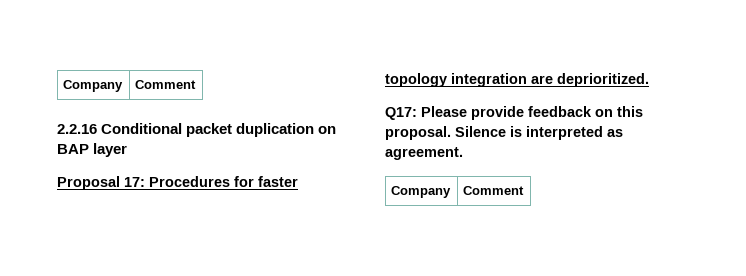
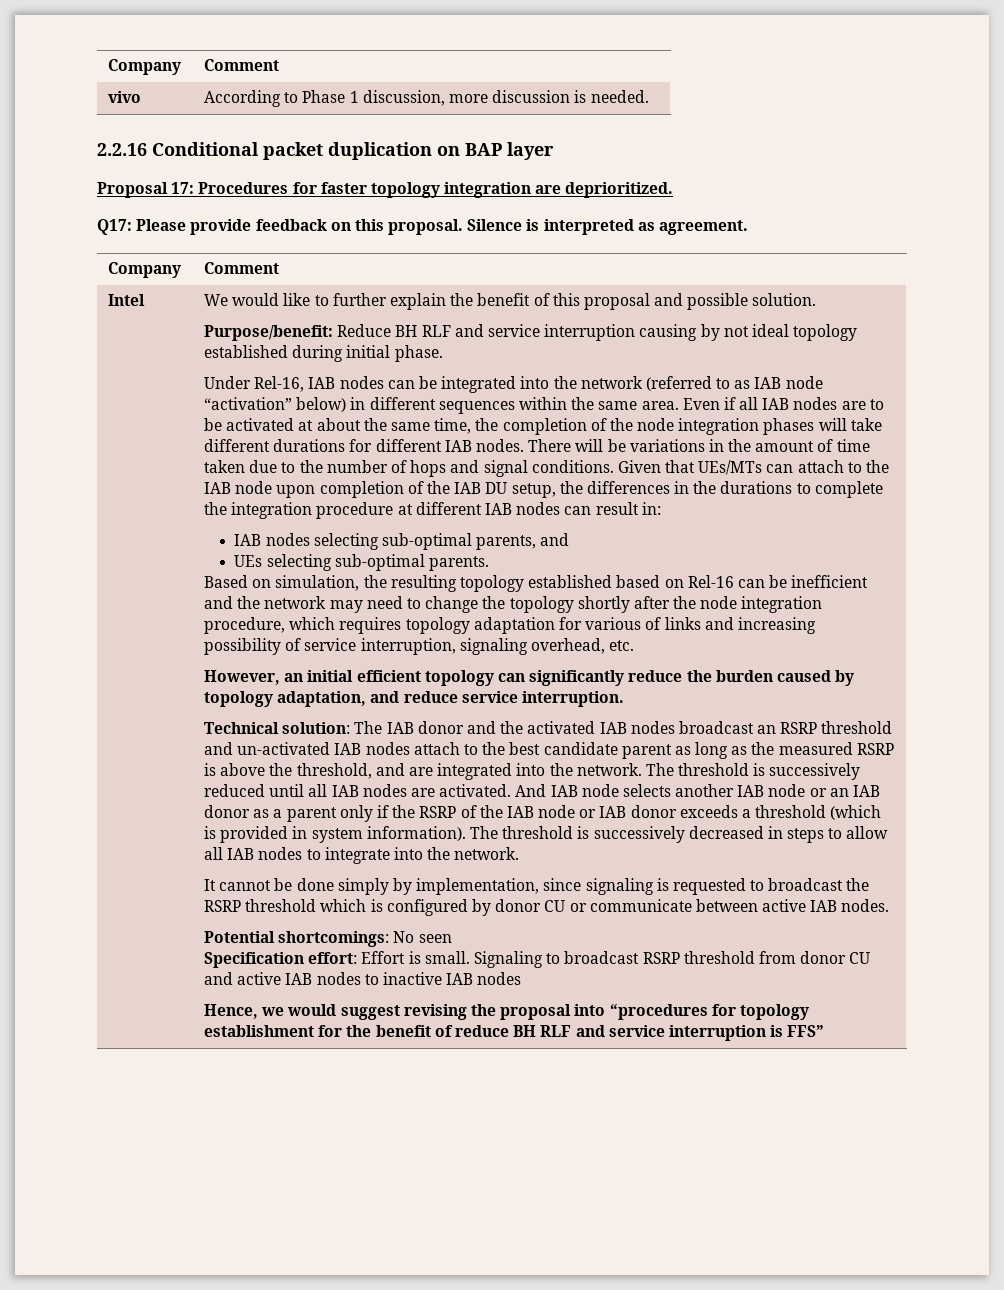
[63,80,124,92] [135,80,197,89] Company | Comment -> [108,59,182,75] [204,59,280,71] [108,91,142,103] [204,90,649,107] Company | Comment // vivo | According to Phase 1 discussion, more discussion is needed.
(525, 190) none -> [108,294,146,306] [204,293,817,310] [204,324,858,341] [204,345,443,362] [204,376,823,393] [204,397,884,414] [204,418,882,435] [204,439,870,452] [204,460,890,477] [204,481,883,498] [204,502,661,519] [234,533,570,550] [234,554,489,571] [204,575,869,592] [204,596,823,613] [204,617,816,634] [204,638,635,655] [204,670,855,686] [204,691,624,707] [204,721,893,734] [204,742,894,759] [204,763,861,780] [204,784,881,797] [204,805,882,822] [204,826,889,843] [204,847,520,864] [204,878,870,895] [204,899,890,916] [204,931,452,947] [204,951,871,968] [204,972,522,985] [204,1004,809,1020] [204,1025,825,1041] // Intel | We would like to further explain the benefit of this proposal and possible solution. // Purpose/benefit: Reduce BH RLF and service interruption causing by not ideal topology established during initial phase. // Under Rel-16, IAB nodes can be integrated into the network (referred to as IAB node “activation” below) in different sequences within the same area. Even if all IAB nodes are to be activated at about the same time, the completion of the node integration phases will take different durations for different IAB nodes. There will be variations in the amount of time taken due to the number of hops and signal conditions. Given that UEs/MTs can attach to the IAB node upon completion of the IAB DU setup, the differences in the durations to complete the integration procedure at different IAB nodes can result in: // IAB nodes selecting sub-optimal parents, and // UEs selecting sub-optimal parents. // Based on simulation, the resulting topology established based on Rel-16 can be inefficient and the network may need to change the topology shortly after the node integration procedure, which requires topology adaptation for various of links and increasing possibility of service interruption, signaling overhead, etc. // However, an initial efficient topology can significantly reduce the burden caused by topology adaptation, and reduce service interruption. // Technical solution: The IAB donor and the activated IAB nodes broadcast an RSRP threshold and un-activated IAB nodes attach to the best candidate parent as long as the measured RSRP is above the threshold, and are integrated into the network. The threshold is successively reduced until all IAB nodes are activated. And IAB node selects another IAB node or an IAB donor as a parent only if the RSRP of the IAB node or IAB donor exceeds a threshold (which is provided in system information). The threshold is successively decreased in steps to allow all IAB nodes to integrate into the network. // It cannot be done simply by implementation, since signaling is requested to broadcast the RSRP threshold which is configured by donor CU or communicate between active IAB nodes. // Potential shortcomings: No seen // Specification effort: Effort is small. Signaling to broadcast RSRP threshold from donor CU and active IAB nodes to inactive IAB nodes // Hence, we would suggest revising the proposal into “procedures for topology establishment for the benefit of reduce BH RLF and service interruption is FFS”

